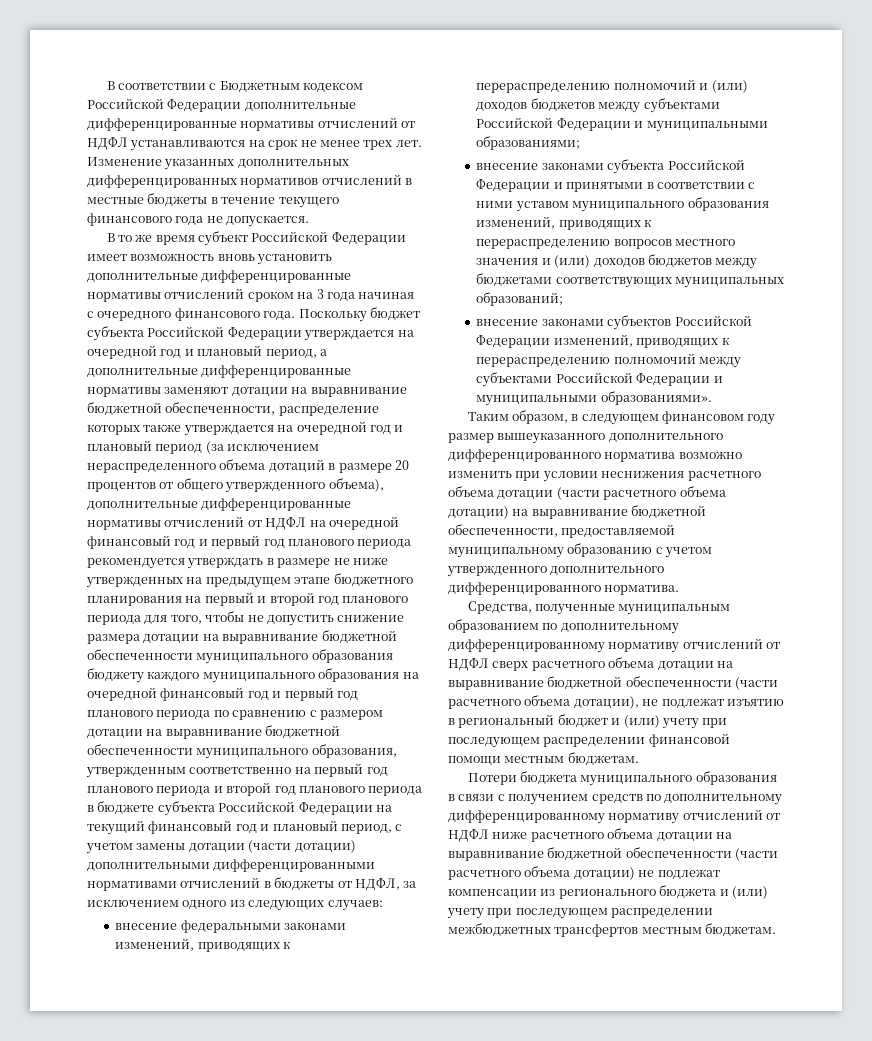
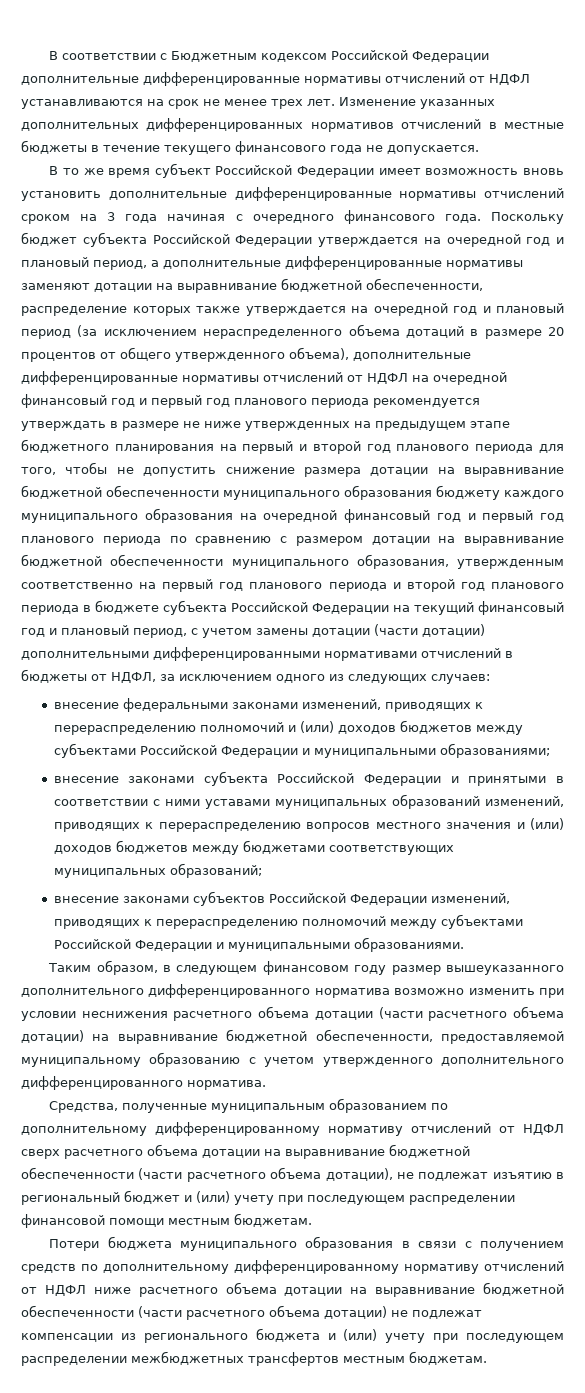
[515,197,769,212] уставом муниципального образования -> [204,794,480,809] уставами муниципальных образований
[600,391,712,405] образованиями». -> [353,937,464,952] образованиями.

